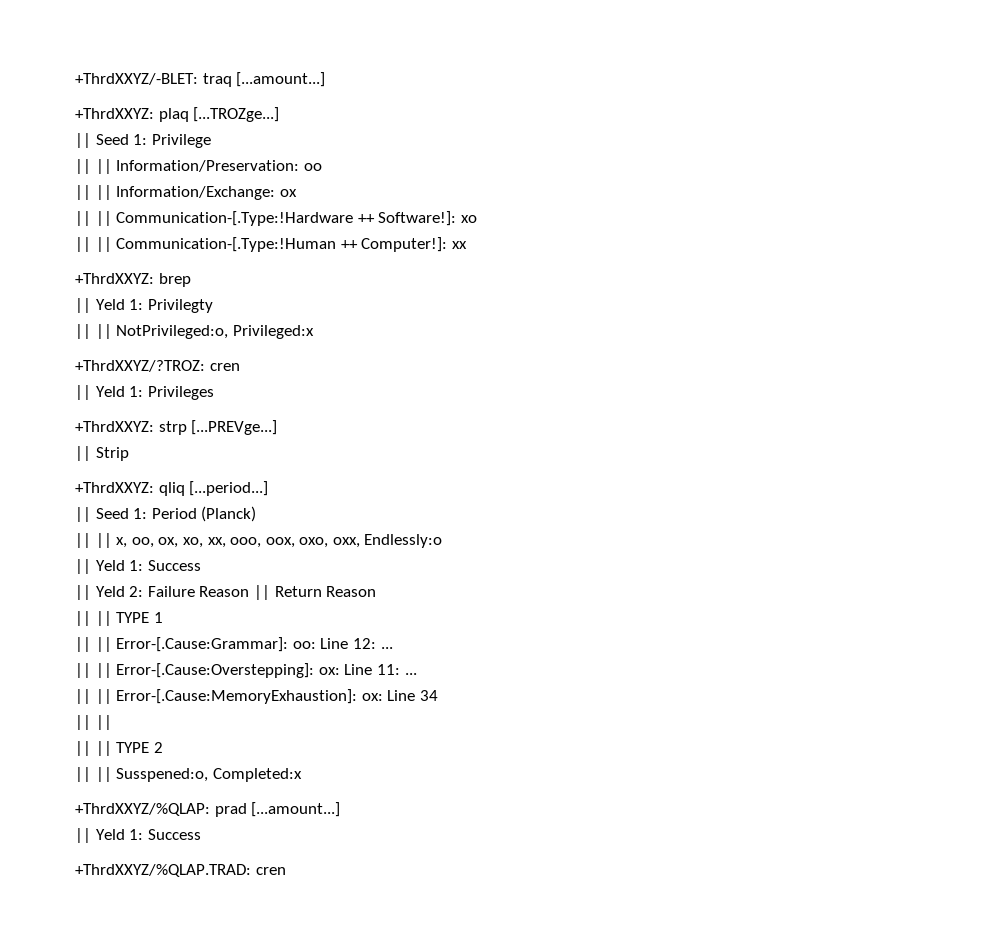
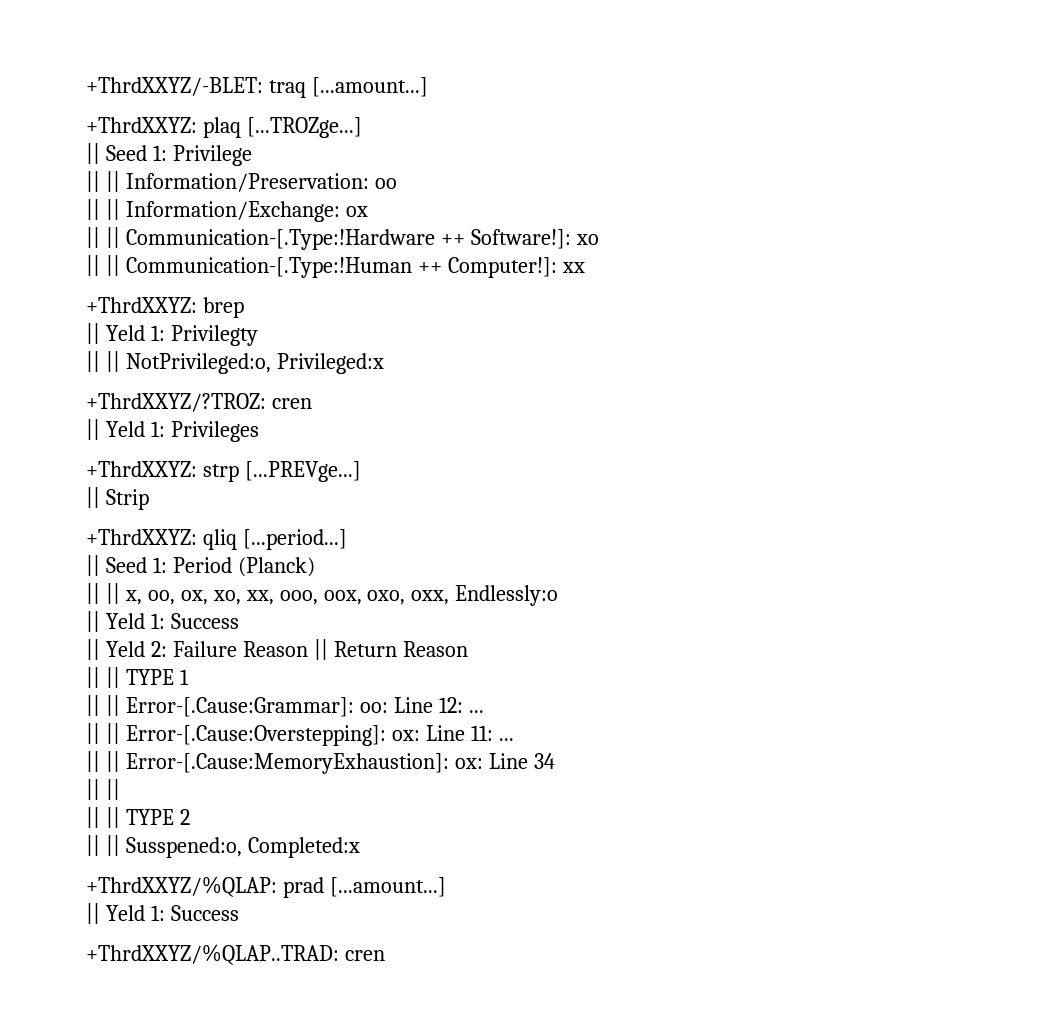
[75,864,251,877] +ThrdXXYZ/%QLAP.TRAD: -> [86,944,339,965] +ThrdXXYZ/%QLAP..TRAD:

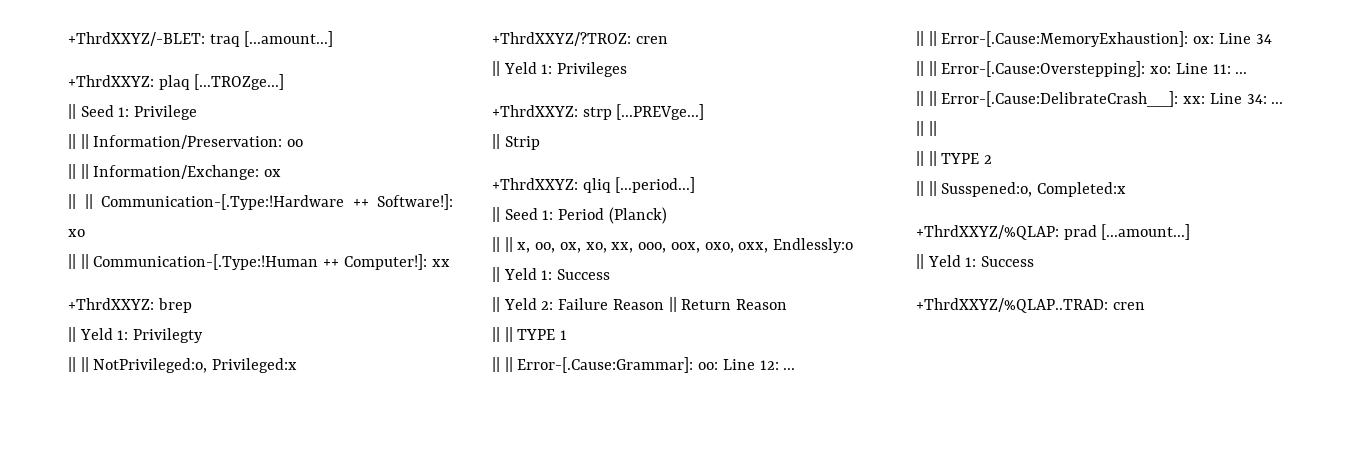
(484, 711) none -> [916,31,1272,47] // || || Error-[.Cause:MemoryExhaustion]: ox: Line 34
[391,730,420,741] ox: -> [1150,66,1172,74] xo:
[125,753,555,774] Error-[.Cause:MemoryExhaustion]: ox: Line 34 -> [941,91,1284,107] Error-[.Cause:DelibrateCrash__]: xx: Line 34: ...

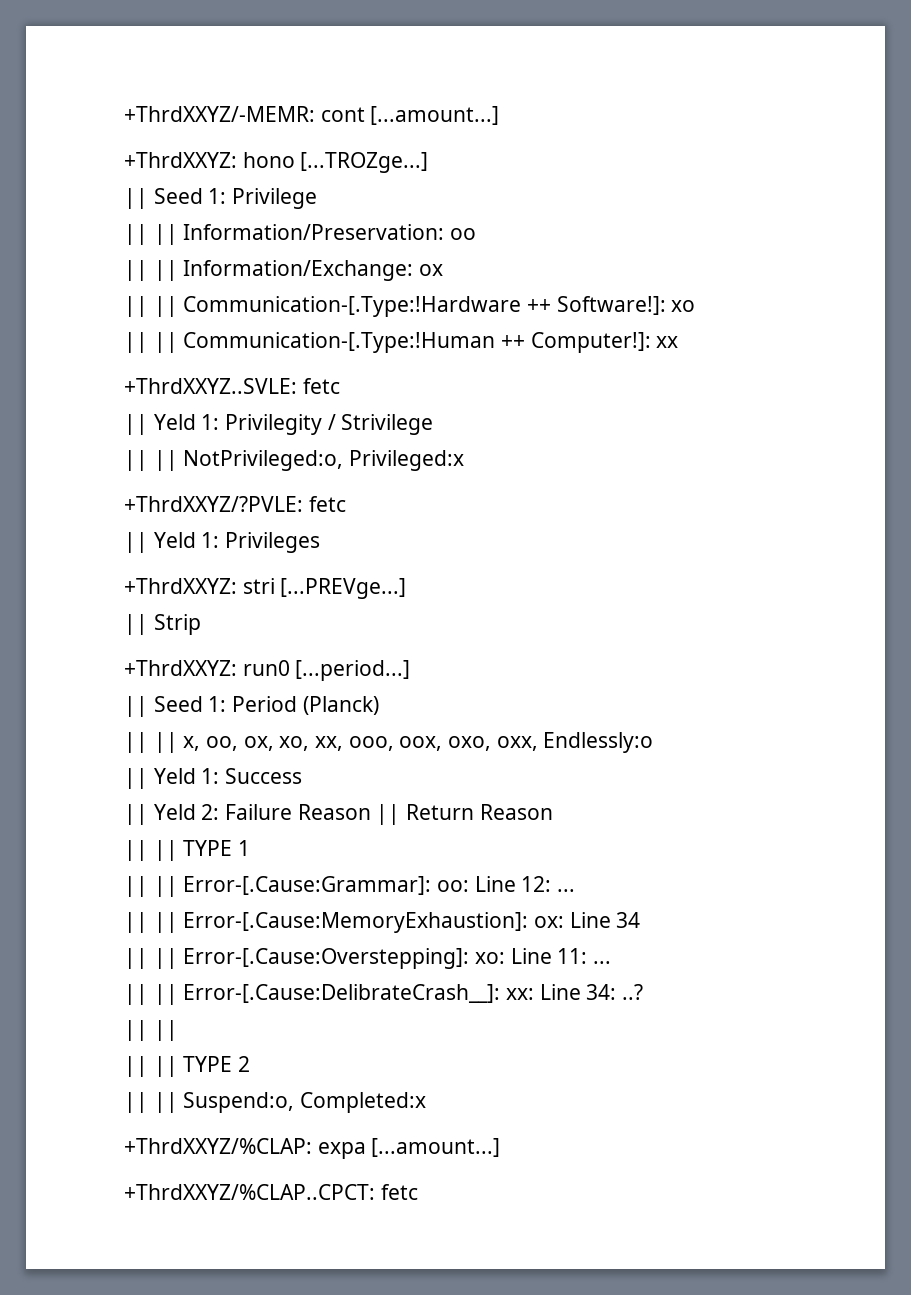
[68,32,240,47] +ThrdXXYZ/-BLET: traq -> [124,106,365,122] +ThrdXXYZ/-MEMR: cont
[158,75,190,90] plaq -> [242,152,295,168] hono
[68,298,192,313] [68,327,204,343] +ThrdXXYZ: brep // || Yeld 1: Privilegty -> [124,378,340,394] [124,414,434,435] +ThrdXXYZ..SVLE: fetc // || Yeld 1: Privilegity / Strivilege
[492,32,668,46] +ThrdXXYZ/?TROZ: cren -> [124,496,346,512] +ThrdXXYZ/?PVLE: fetc
[582,107,612,120] strp -> [242,578,275,594] stri
[582,178,611,193] qliq -> [242,660,290,676] run0
[1271,102,1284,104] ... -> [622,984,644,1000] ..?
[941,182,1033,197] Susspened:o, -> [183,1092,295,1113] Suspend:o,
[916,224,1191,240] [916,254,1035,269] [916,298,1145,313] +ThrdXXYZ/%QLAP: prad [...amount...] // || Yeld 1: Success // +ThrdXXYZ/%QLAP..TRAD: cren -> [124,1138,501,1159] [124,1184,418,1200] +ThrdXXYZ/%CLAP: expa [...amount...] // +ThrdXXYZ/%CLAP..CPCT: fetc

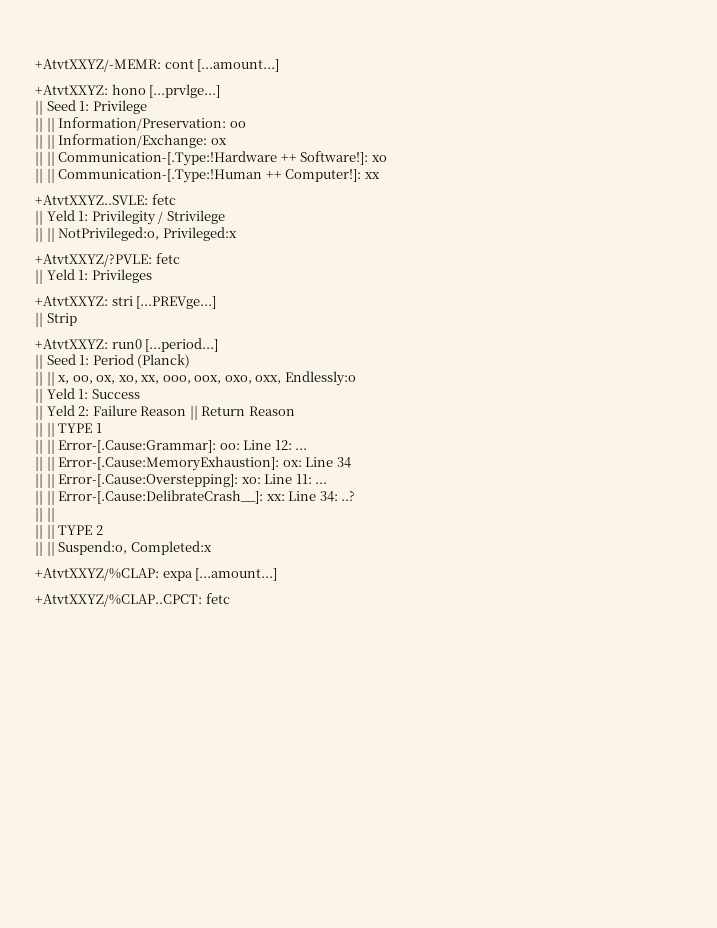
[124,106,315,122] +ThrdXXYZ/-MEMR: -> [35,59,161,72] +AtvtXXYZ/-MEMR:
[124,152,429,173] +ThrdXXYZ: hono [...TROZge...] -> [35,84,221,98] +AtvtXXYZ: hono [...prvlge...]
[124,378,297,394] +ThrdXXYZ..SVLE: -> [35,195,148,205] +AtvtXXYZ..SVLE:
[124,496,303,512] +ThrdXXYZ/?PVLE: -> [35,254,152,267] +AtvtXXYZ/?PVLE:
[124,578,237,594] +ThrdXXYZ: -> [35,296,108,306] +AtvtXXYZ:
[124,660,237,676] +ThrdXXYZ: -> [35,339,108,349] +AtvtXXYZ:
[124,1138,312,1154] +ThrdXXYZ/%CLAP: -> [35,568,159,581] +AtvtXXYZ/%CLAP:
[124,1184,375,1200] +ThrdXXYZ/%CLAP..CPCT: -> [35,594,202,607] +AtvtXXYZ/%CLAP..CPCT:

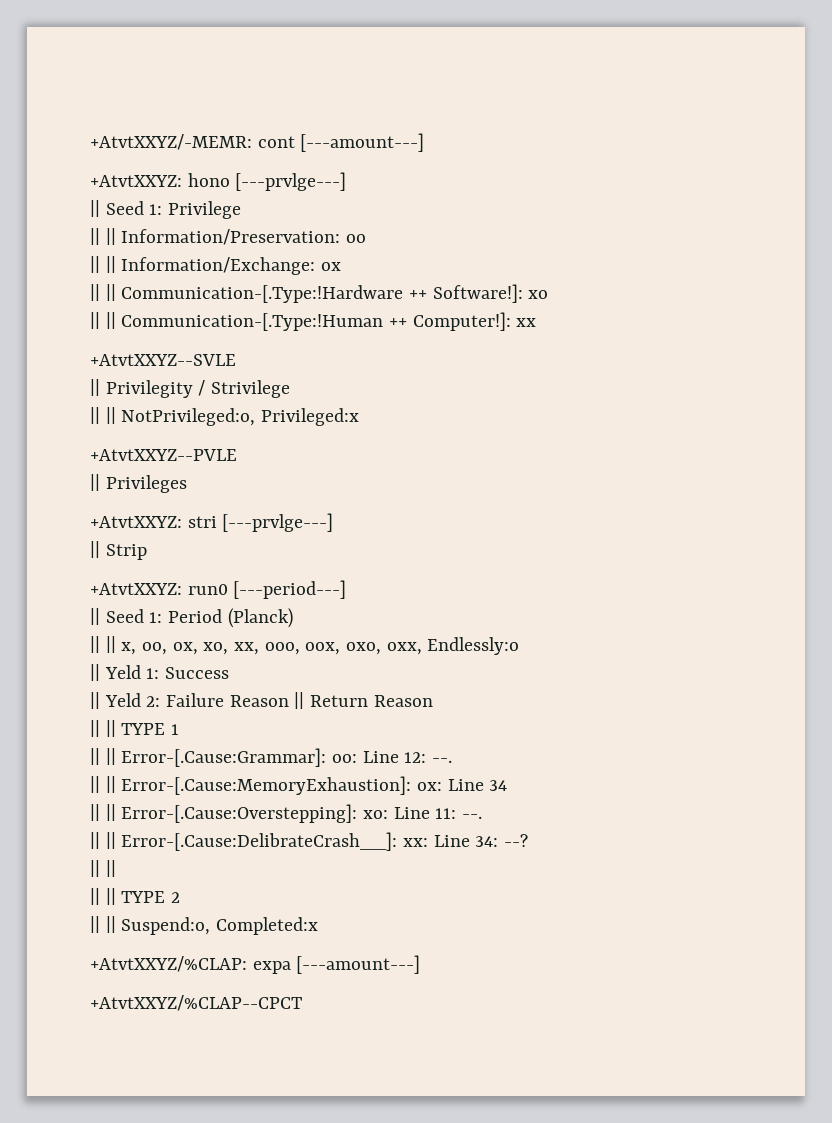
[197,59,280,72] [...amount...] -> [300,133,425,152] [---amount---]
[149,84,221,98] [...prvlge...] -> [235,172,347,191] [---prvlge---]
[35,194,176,205] [35,210,89,225] +AtvtXXYZ..SVLE: fetc // || Yeld 1: -> [90,354,236,366] [90,379,100,396] +AtvtXXYZ--SVLE // ||
[35,253,180,267] [35,269,89,284] +AtvtXXYZ/?PVLE: fetc // || Yeld 1: -> [90,449,237,461] [90,474,100,491] +AtvtXXYZ--PVLE // ||
[136,296,217,309] [...PREVge...] -> [222,513,334,532] [---prvlge---]
[145,338,219,352] [...period...] -> [233,580,347,599] [---period---]
[295,448,308,450] ... -> [432,758,453,763] --.
[315,482,328,484] ... -> [462,814,483,819] --.
[341,491,356,501] ..? -> [504,834,529,847] --?
[195,568,278,581] [35,593,230,607] [...amount...] // +AtvtXXYZ/%CLAP..CPCT: fetc -> [296,955,421,974] [90,995,302,1011] [---amount---] // +AtvtXXYZ/%CLAP--CPCT

